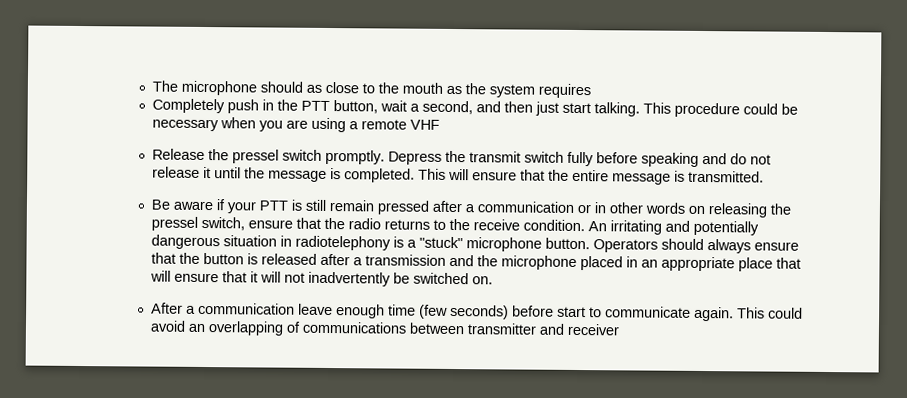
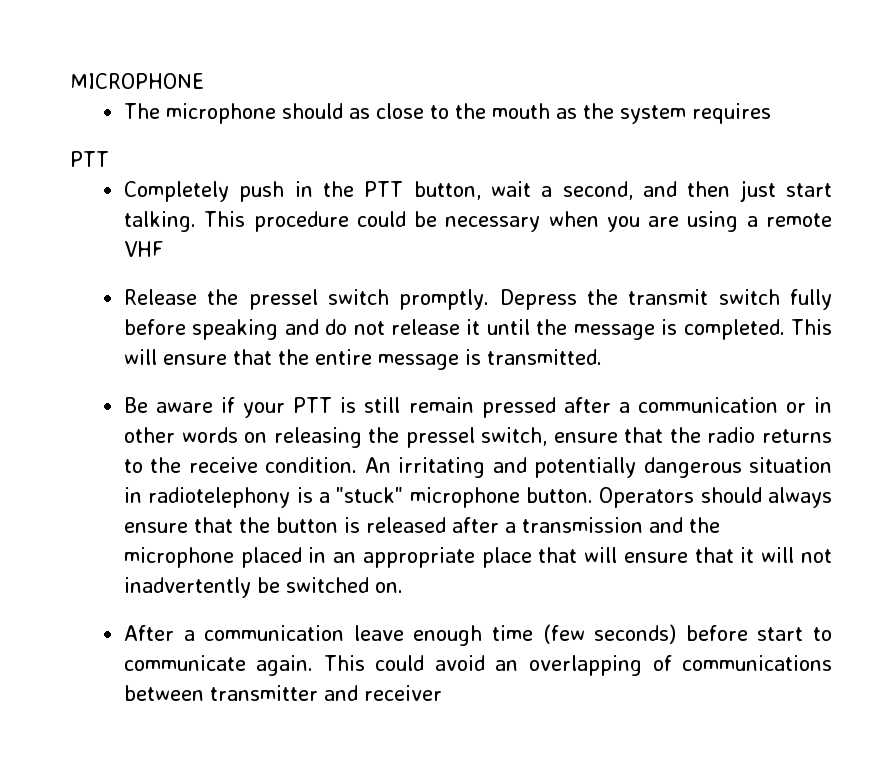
(152, 86) none -> [69,73,204,89] MICROPHONE //
(592, 91) none -> [69,151,109,167] // PTT

